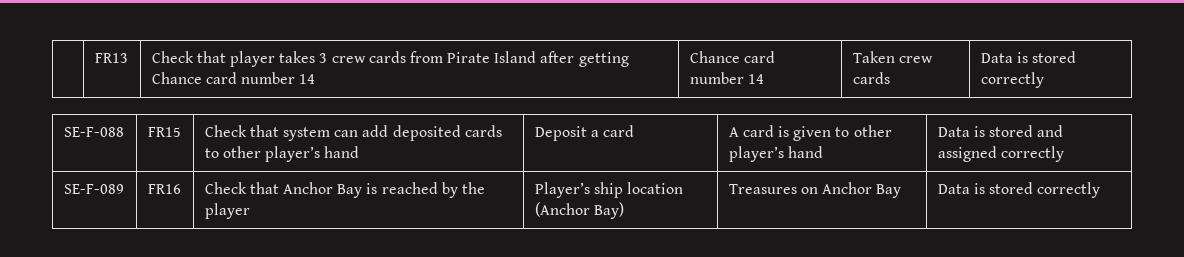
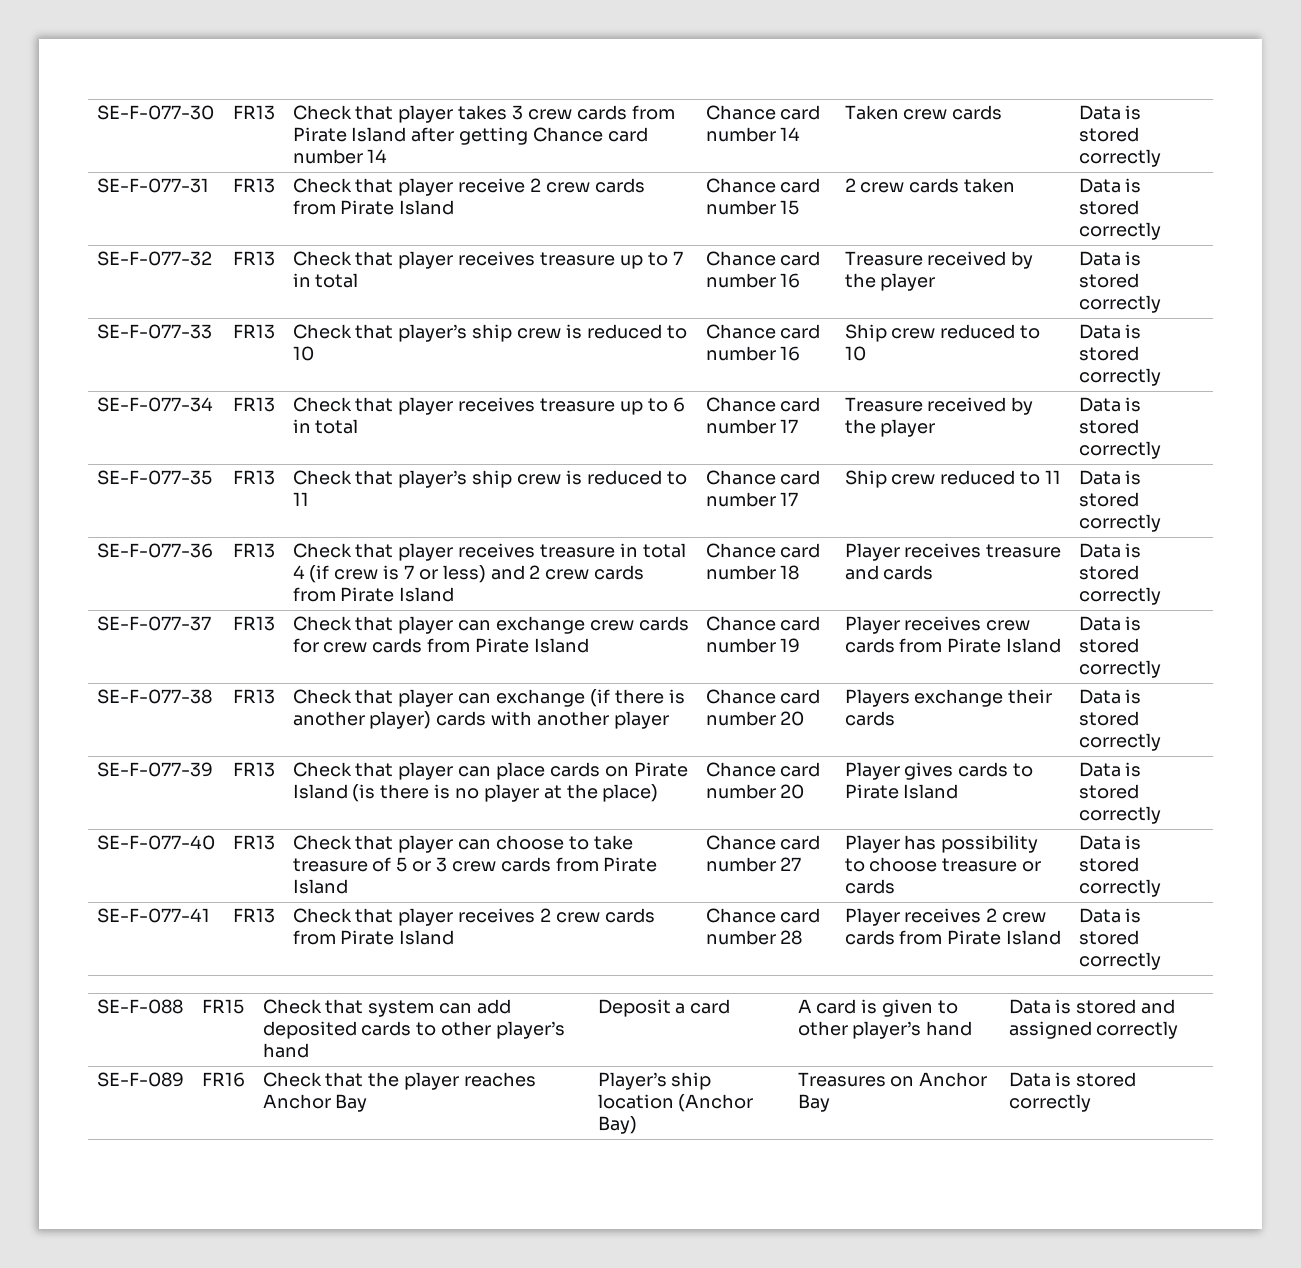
(94, 58) none -> [96,105,214,120] SE-F-077-30
(1044, 80) none -> [96,178,209,193] [232,178,275,193] [292,178,645,196] [292,200,455,215] [705,178,821,193] [705,200,800,215] [844,178,1016,193] [1078,178,1142,193] [1078,200,1139,215] [1078,222,1161,240] [96,251,212,266] [232,251,275,266] [292,251,683,269] [292,273,359,288] [705,251,821,266] [705,273,801,288] [844,251,1034,269] [844,273,936,291] [1078,251,1142,266] [1078,273,1139,288] [1078,295,1161,313] [96,324,212,339] [232,324,275,339] [292,324,687,342] [292,346,314,361] [705,324,821,339] [705,346,801,361] [844,324,1041,342] [844,346,866,361] [1078,324,1142,339] [1078,346,1139,361] [1078,368,1161,386] [96,397,213,412] [232,397,275,412] [292,397,685,415] [292,419,359,434] [705,397,821,412] [705,419,799,434] [844,397,1034,415] [844,419,936,437] [1078,397,1142,412] [1078,419,1139,434] [1078,441,1161,459] [96,470,212,485] [232,470,275,485] [292,470,687,488] [292,492,309,506] [705,470,821,485] [705,492,799,507] [844,470,1061,488] [1078,470,1142,485] [1078,492,1139,507] [1078,514,1161,532] [96,543,213,558] [232,543,275,558] [292,543,686,561] [292,565,645,583] [292,587,455,602] [705,543,821,558] [705,565,800,580] [844,543,1062,561] [844,565,934,580] [1078,543,1142,558] [1078,565,1139,580] [1078,587,1161,605] [96,616,211,631] [232,616,275,631] [292,616,689,634] [292,638,589,653] [705,616,821,631] [705,638,801,653] [844,616,1031,634] [844,638,1062,653] [1078,616,1142,631] [1078,638,1139,653] [1078,660,1161,678] [96,689,212,704] [232,689,275,704] [292,689,685,707] [292,711,669,729] [705,689,821,704] [705,711,805,726] [844,689,1053,707] [844,711,895,726] [1078,689,1142,704] [1078,711,1139,726] [1078,733,1161,751] [96,762,213,777] [232,762,275,777] [292,762,688,780] [292,784,659,802] [705,762,821,777] [705,784,805,799] [844,762,1034,780] [844,784,959,799] [1078,762,1142,777] [1078,784,1139,799] [1078,806,1161,824] [96,835,215,850] [232,835,275,850] [292,835,633,853] [292,857,658,872] [292,879,348,894] [705,835,821,850] [705,857,802,872] [844,835,1039,853] [844,857,1042,872] [844,879,895,894] [1078,835,1142,850] [1078,857,1139,872] [1078,879,1161,897] [96,908,210,923] [232,908,275,923] [292,908,655,926] [292,930,455,945] [705,908,821,923] [705,930,803,945] [844,908,1047,926] [844,930,1062,945] [1078,908,1142,923] [1078,930,1139,945] [1078,952,1161,970] // SE-F-077-31 | FR13 | Check that player receive 2 crew cards from Pirate Island | Chance card number 15 | 2 crew cards taken | Data is stored correctly // SE-F-077-32 | FR13 | Check that player receives treasure up to 7 in total | Chance card number 16 | Treasure received by the player | Data is stored correctly // SE-F-077-33 | FR13 | Check that player’s ship crew is reduced to 10 | Chance card number 16 | Ship crew reduced to 10 | Data is stored correctly // SE-F-077-34 | FR13 | Check that player receives treasure up to 6 in total | Chance card number 17 | Treasure received by the player | Data is stored correctly // SE-F-077-35 | FR13 | Check that player’s ship crew is reduced to 11 | Chance card number 17 | Ship crew reduced to 11 | Data is stored correctly // SE-F-077-36 | FR13 | Check that player receives treasure in total 4 (if crew is 7 or less) and 2 crew cards from Pirate Island | Chance card number 18 | Player receives treasure and cards | Data is stored correctly // SE-F-077-37 | FR13 | Check that player can exchange crew cards for crew cards from Pirate Island | Chance card number 19 | Player receives crew cards from Pirate Island | Data is stored correctly // SE-F-077-38 | FR13 | Check that player can exchange (if there is another player) cards with another player | Chance card number 20 | Players exchange their cards | Data is stored correctly // SE-F-077-39 | FR13 | Check that player can place cards on Pirate Island (is there is no player at the place) | Chance card number 20 | Player gives cards to Pirate Island | Data is stored correctly // SE-F-077-40 | FR13 | Check that player can choose to take treasure of 5 or 3 crew cards from Pirate Island | Chance card number 27 | Player has possibility to choose treasure or cards | Data is stored correctly // SE-F-077-41 | FR13 | Check that player receives 2 crew cards from Pirate Island | Chance card number 28 | Player receives 2 crew cards from Pirate Island | Data is stored correctly
[283,182,485,198] [204,203,250,219] Anchor Bay is reached by the player -> [368,1072,536,1090] [262,1094,368,1112] the player reaches Anchor Bay

